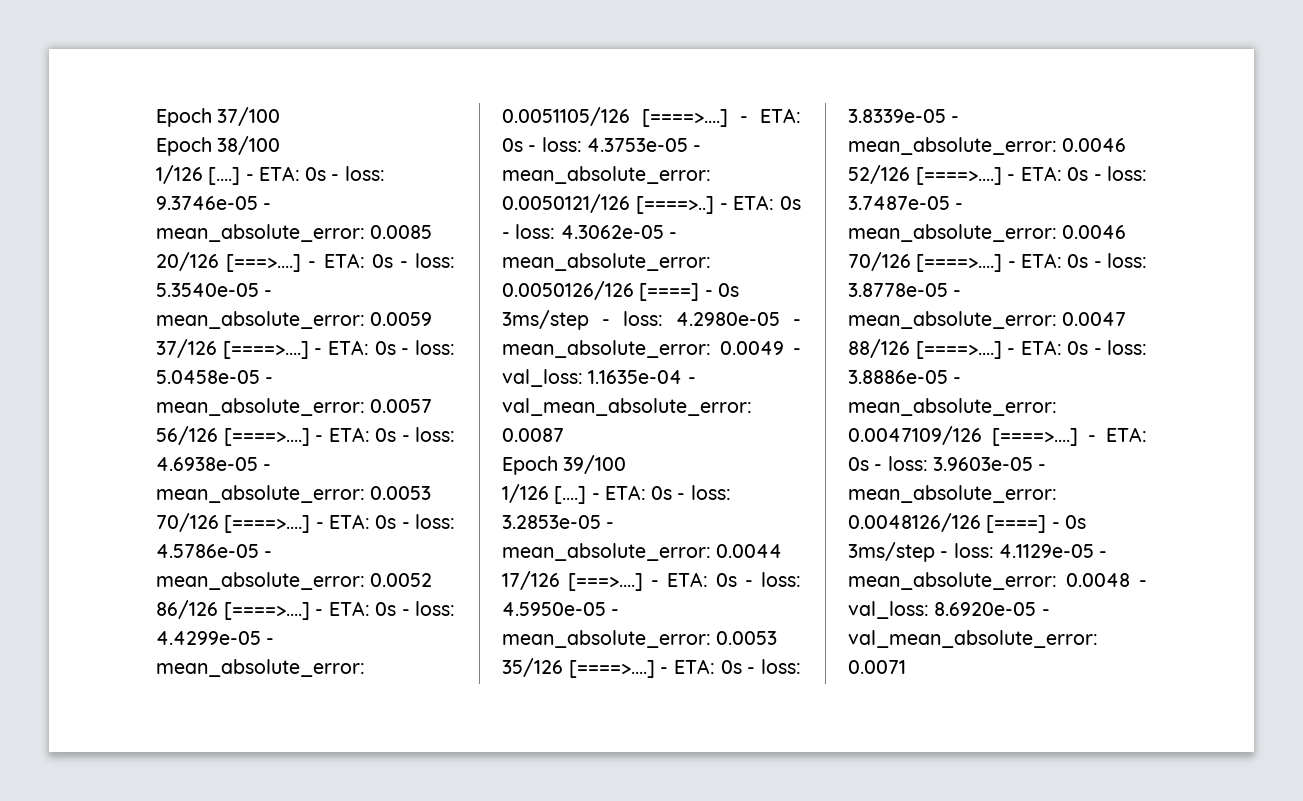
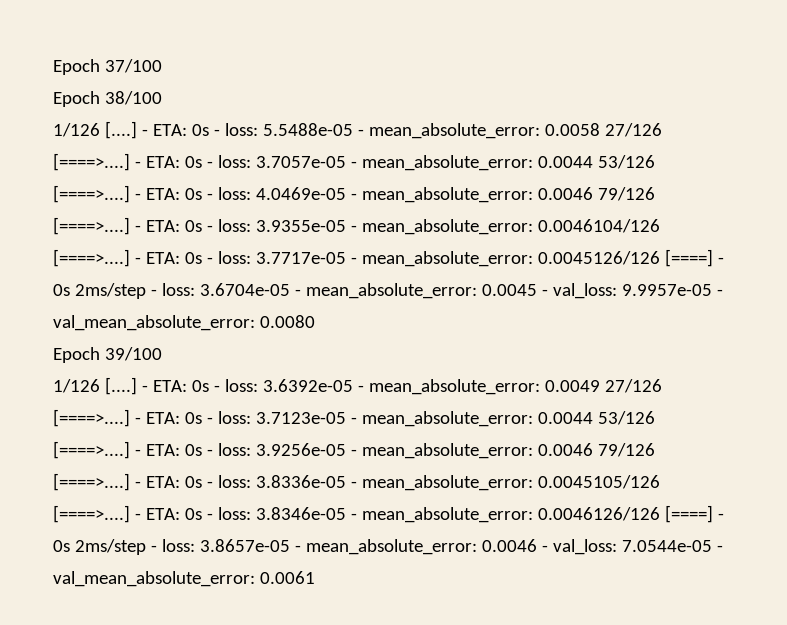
[156,196,272,210] [156,224,433,242] [156,252,455,272] [156,283,273,297] [156,311,433,329] [156,339,455,359] [156,370,274,384] [156,398,433,416] [156,426,455,446] [156,457,272,471] [156,485,432,503] [156,513,455,533] [156,544,273,558] [156,572,433,590] [156,600,455,620] [156,631,275,645] [156,659,365,677] [502,107,801,127] [502,137,702,152] [502,166,711,184] [502,194,801,214] [502,224,677,239] [502,253,711,271] [502,281,739,301] [502,310,801,330] [502,340,801,358] [502,369,696,387] [502,398,752,416] [502,428,564,442] 9.3746e-05 - mean_absolute_error: 0.0085 20/126 [===>....] - ETA: 0s - loss: 5.3540e-05 - mean_absolute_error: 0.0059 37/126 [====>....] - ETA: 0s - loss: 5.0458e-05 - mean_absolute_error: 0.0057 56/126 [====>....] - ETA: 0s - loss: 4.6938e-05 - mean_absolute_error: 0.0053 70/126 [====>....] - ETA: 0s - loss: 4.5786e-05 - mean_absolute_error: 0.0052 86/126 [====>....] - ETA: 0s - loss: 4.4299e-05 - mean_absolute_error: 0.0051105/126 [====>....] - ETA: 0s - loss: 4.3753e-05 - mean_absolute_error: 0.0050121/126 [====>..] - ETA: 0s - loss: 4.3062e-05 - mean_absolute_error: 0.0050126/126 [====] - 0s 3ms/step - loss: 4.2980e-05 - mean_absolute_error: 0.0049 - val_loss: 1.1635e-04 - val_mean_absolute_error: 0.0087 -> [262,123,662,139] [53,153,655,171] [53,185,655,203] [53,217,660,235] [53,249,724,267] [53,283,723,299] [53,315,315,331] 5.5488e-05 - mean_absolute_error: 0.0058 27/126 [====>....] - ETA: 0s - loss: 3.7057e-05 - mean_absolute_error: 0.0044 53/126 [====>....] - ETA: 0s - loss: 4.0469e-05 - mean_absolute_error: 0.0046 79/126 [====>....] - ETA: 0s - loss: 3.9355e-05 - mean_absolute_error: 0.0046104/126 [====>....] - ETA: 0s - loss: 3.7717e-05 - mean_absolute_error: 0.0045126/126 [====] - 0s 2ms/step - loss: 3.6704e-05 - mean_absolute_error: 0.0045 - val_loss: 9.9957e-05 - val_mean_absolute_error: 0.0080
[502,515,615,529] [502,543,783,561] [502,571,801,591] [502,602,620,616] [502,630,778,648] [502,658,801,678] [848,109,960,123] [848,137,1127,155] [848,165,1147,185] [848,196,964,210] [848,224,1127,242] [848,252,1147,272] [848,283,962,297] [848,311,1127,329] [848,339,1147,359] [848,370,962,384] [848,398,1057,416] [848,426,1147,446] [848,456,1047,471] [848,485,1057,503] [848,513,1086,533] [848,542,1108,562] [848,572,1147,590] [848,601,1050,619] [848,630,1098,648] [848,660,906,674] 3.2853e-05 - mean_absolute_error: 0.0044 17/126 [===>....] - ETA: 0s - loss: 4.5950e-05 - mean_absolute_error: 0.0053 35/126 [====>....] - ETA: 0s - loss: 3.8339e-05 - mean_absolute_error: 0.0046 52/126 [====>....] - ETA: 0s - loss: 3.7487e-05 - mean_absolute_error: 0.0046 70/126 [====>....] - ETA: 0s - loss: 3.8778e-05 - mean_absolute_error: 0.0047 88/126 [====>....] - ETA: 0s - loss: 3.8886e-05 - mean_absolute_error: 0.0047109/126 [====>....] - ETA: 0s - loss: 3.9603e-05 - mean_absolute_error: 0.0048126/126 [====] - 0s 3ms/step - loss: 4.1129e-05 - mean_absolute_error: 0.0048 - val_loss: 8.6920e-05 - val_mean_absolute_error: 0.0071 -> [262,379,662,395] [53,409,655,427] [53,441,655,459] [53,473,660,491] [53,505,724,523] [53,539,723,555] [53,571,315,587] 3.6392e-05 - mean_absolute_error: 0.0049 27/126 [====>....] - ETA: 0s - loss: 3.7123e-05 - mean_absolute_error: 0.0044 53/126 [====>....] - ETA: 0s - loss: 3.9256e-05 - mean_absolute_error: 0.0046 79/126 [====>....] - ETA: 0s - loss: 3.8336e-05 - mean_absolute_error: 0.0045105/126 [====>....] - ETA: 0s - loss: 3.8346e-05 - mean_absolute_error: 0.0046126/126 [====] - 0s 2ms/step - loss: 3.8657e-05 - mean_absolute_error: 0.0046 - val_loss: 7.0544e-05 - val_mean_absolute_error: 0.0061

